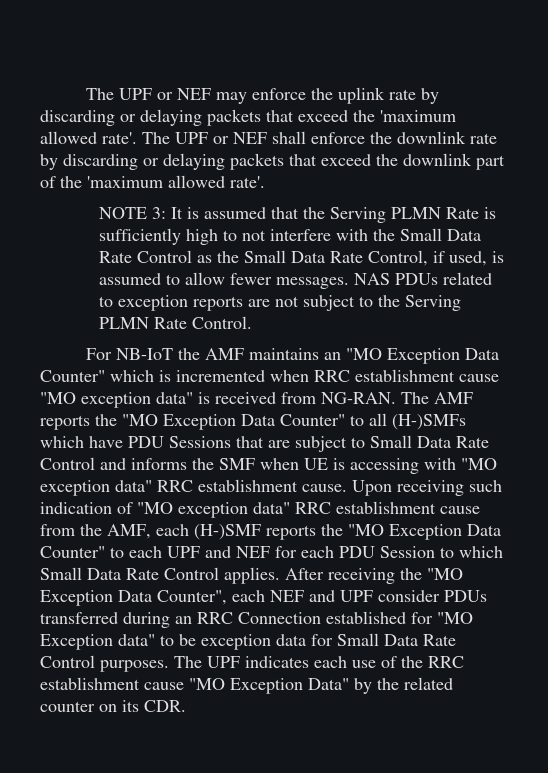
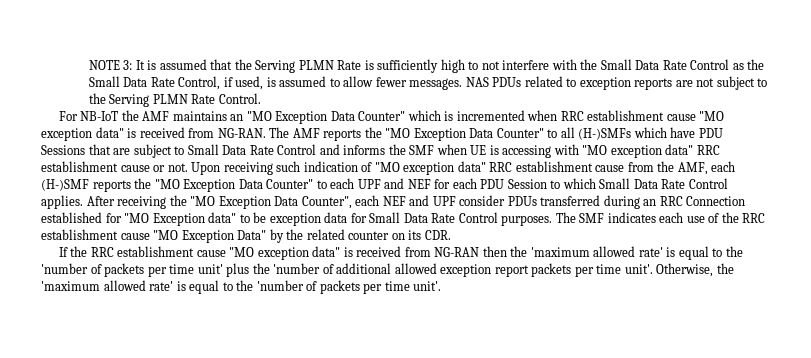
[86,87,440,104] [40,109,456,126] [40,131,497,144] [40,153,505,170] [40,175,265,188] The UPF or NEF may enforce the uplink rate by discarding or delaying packets that exceed the 'maximum allowed rate'. The UPF or NEF shall enforce the downlink rate by discarding or delaying packets that exceed the downlink part of the 'maximum allowed rate'. // -> (88, 65) none
[302,484,347,492] cause. -> [120,163,188,172] cause or not.
[207,656,240,668] UPF -> [579,213,605,223] SMF
(186, 706) none -> [58,246,743,260] [41,263,734,277] [41,280,442,294] // If the RRC establishment cause "MO exception data" is received from NG-RAN then the 'maximum allowed rate' is equal to the 'number of packets per time unit' plus the 'number of additional allowed exception report packets per time unit'. Otherwise, the 'maximum allowed rate' is equal to the 'number of packets per time unit'.

